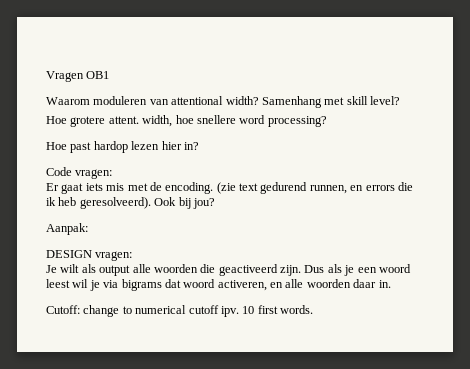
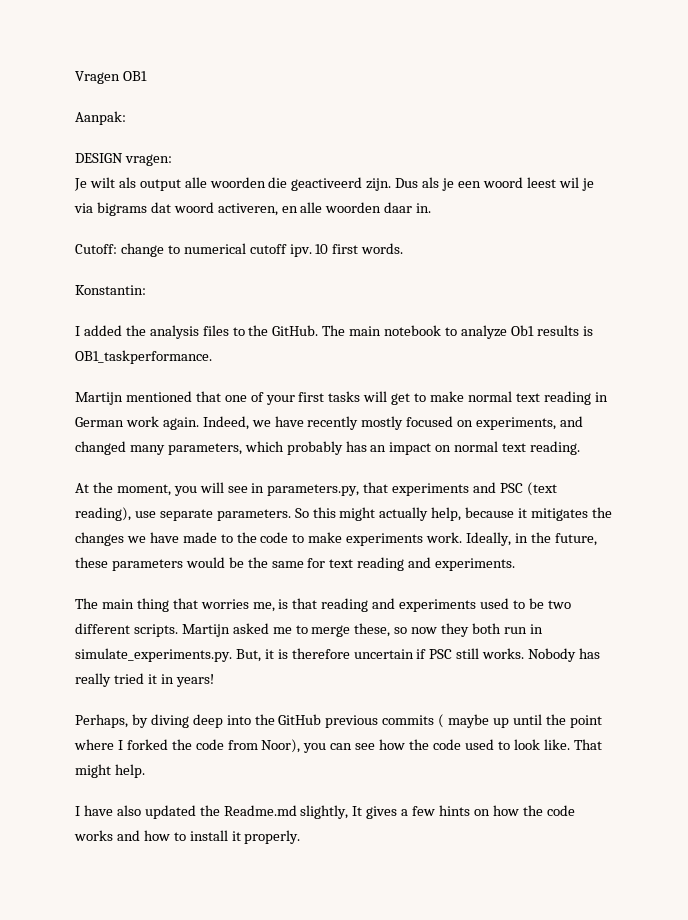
[46,96,400,108] [46,115,327,127] [46,141,199,153] [46,167,113,179] [46,182,413,194] [46,197,215,209] // Waarom moduleren van attentional width? Samenhang met skill level? // Hoe grotere attent. width, hoe snellere word processing? // Hoe past hardop lezen hier in? // Code vragen: // Er gaat iets mis met de encoding. (zie text gedurend runnen, en errors die ik heb geresolveerd). Ook bij jou? -> (147, 76) none
(313, 309) none -> [75,285,146,295] [75,325,593,339] [75,350,212,364] [75,391,608,405] [75,416,584,430] [75,441,581,455] [75,482,557,496] [75,507,612,521] [75,532,597,546] [75,557,516,571] [75,598,571,612] [75,623,543,637] [75,648,601,662] [75,673,214,687] [75,714,602,728] [74,739,602,753] [75,764,145,778] [75,805,575,819] [74,830,301,844] // Konstantin: // I added the analysis files to the GitHub. The main notebook to analyze Ob1 results is OB1_taskperformance. // Martijn mentioned that one of your first tasks will get to make normal text reading in German work again. Indeed, we have recently mostly focused on experiments, and changed many parameters, which probably has an impact on normal text reading. // At the moment, you will see in parameters.py, that experiments and PSC (text reading), use separate parameters. So this might actually help, because it mitigates the changes we have made to the code to make experiments work. Ideally, in the future, these parameters would be the same for text reading and experiments. // The main thing that worries me, is that reading and experiments used to be two different scripts. Martijn asked me to merge these, so now they both run in simulate_experiments.py. But, it is therefore uncertain if PSC still works. Nobody has really tried it in years! // Perhaps, by diving deep into the GitHub previous commits ( maybe up until the point where I forked the code from Noor), you can see how the code used to look like. That might help. // I have also updated the Readme.md slightly, It gives a few hints on how the code works and how to install it properly.

